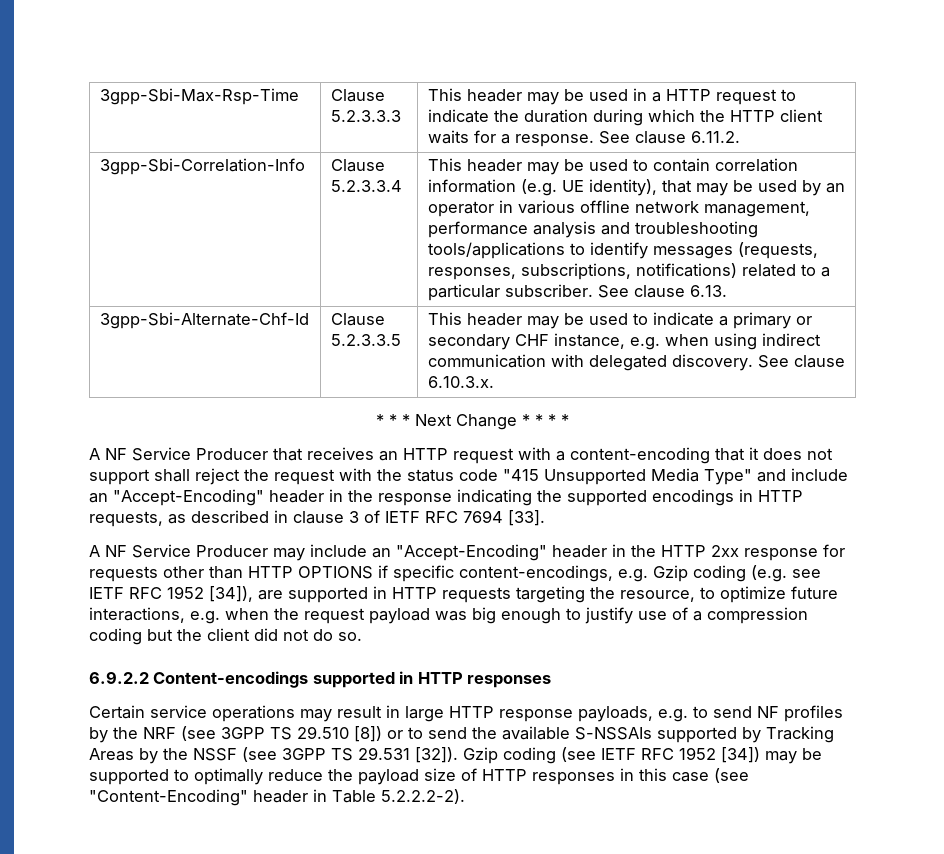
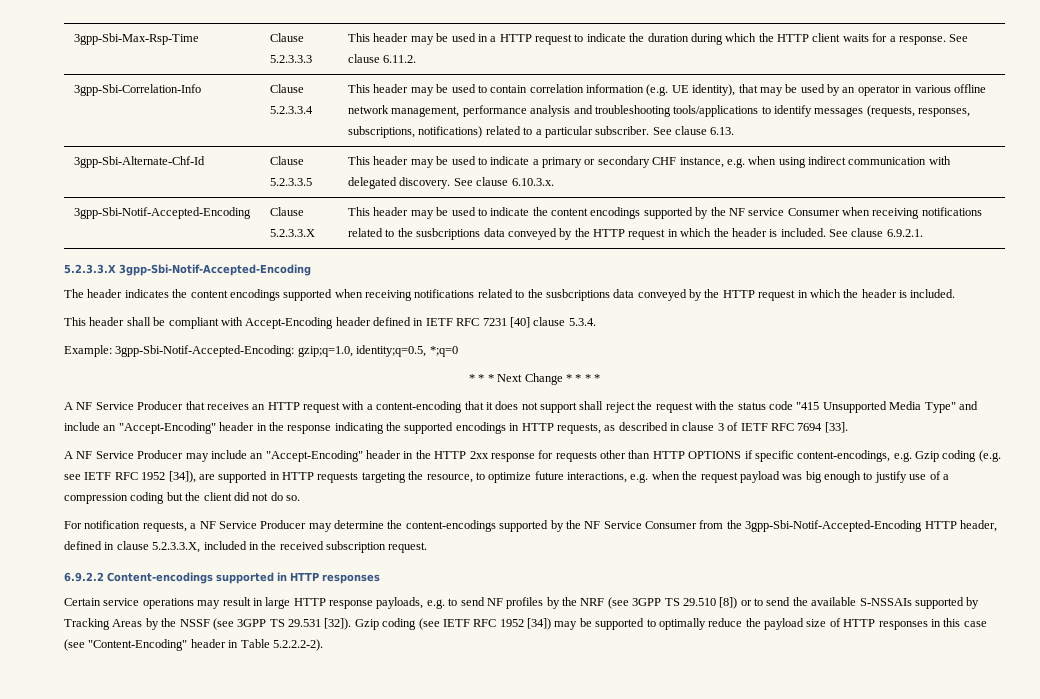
(494, 382) none -> [73,207,251,219] [269,207,304,216] [269,229,315,237] [347,207,982,219] [347,228,923,240] [64,264,311,276] [64,289,956,301] [64,317,596,329] [64,345,458,357] // 3gpp-Sbi-Notif-Accepted-Encoding | Clause 5.2.3.3.X | This header may be used to indicate the content encodings supported by the NF service Consumer when receiving notifications related to the susbcriptions data conveyed by the HTTP request in which the header is included. See clause 6.9.2.1. // 5.2.3.3.X 3gpp-Sbi-Notif-Accepted-Encoding // The header indicates the content encodings supported when receiving notifications related to the susbcriptions data conveyed by the HTTP request in which the header is included. // This header shall be compliant with Accept-Encoding header defined in IETF RFC 7231 [40] clause 5.3.4. // Example: 3gpp-Sbi-Notif-Accepted-Encoding: gzip;q=1.0, identity;q=0.5, *;q=0
(362, 636) none -> [64,520,997,532] [64,541,428,553] // For notification requests, a NF Service Producer may determine the content-encodings supported by the NF Service Consumer from the 3gpp-Sbi-Notif-Accepted-Encoding HTTP header, defined in clause 5.2.3.3.X, included in the received subscription request.

